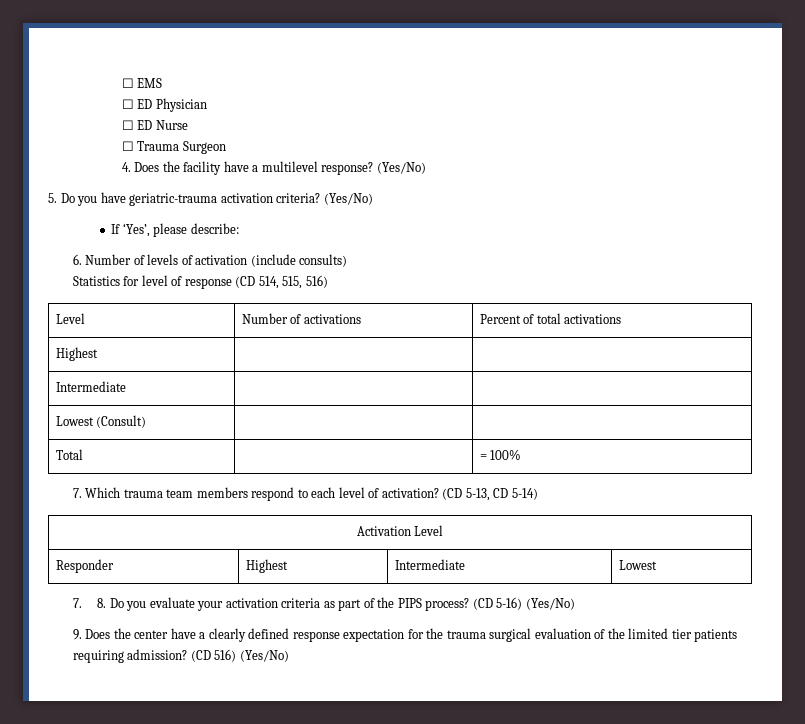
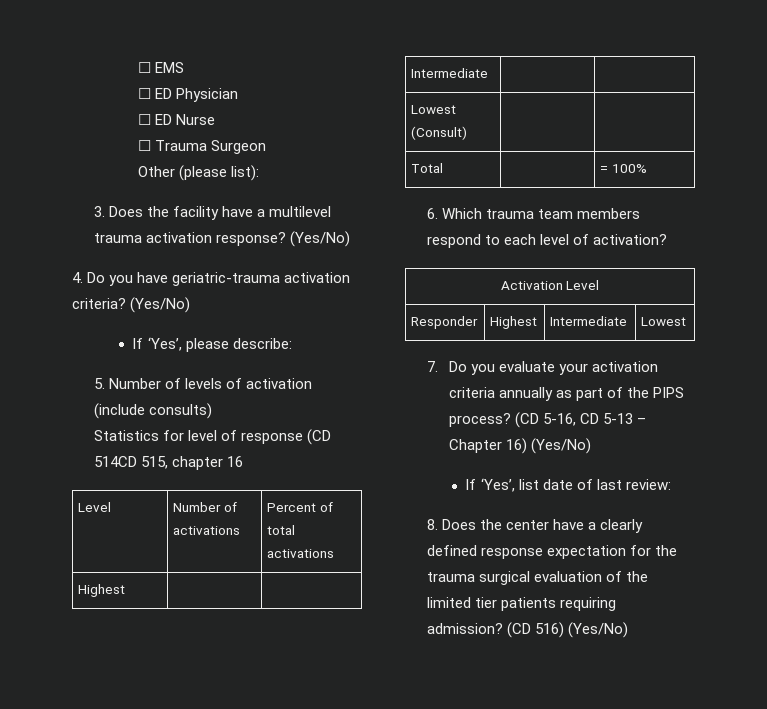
[121,162,131,172] 4. -> [137,165,260,181] [93,206,105,217] Other (please list): // 3.
(318, 166) none -> [93,232,213,243] trauma activation
[48,193,57,203] 5. -> [72,272,83,283] 4.
[72,254,82,265] 6. -> [93,378,105,389] 5.
[258,275,328,289] 514, 515, 516) -> [93,456,244,470] 514CD 515, chapter 16
[72,488,82,498] 7. -> [426,208,438,219] 6.
[442,488,538,501] (CD 5-13, CD 5-14) -> (668, 239) none
[97,598,107,608] 8. -> (438, 366) none
(321, 603) none -> [499,387,554,401] annually
[496,597,575,610] [72,629,82,640] 5-16) (Yes/No) // 9. -> [543,413,647,426] [448,438,592,454] [465,478,671,492] [426,519,438,530] 5-16, CD 5-13 – Chapter 16) (Yes/No) // If ‘Yes’, list date of last review: // 8.

